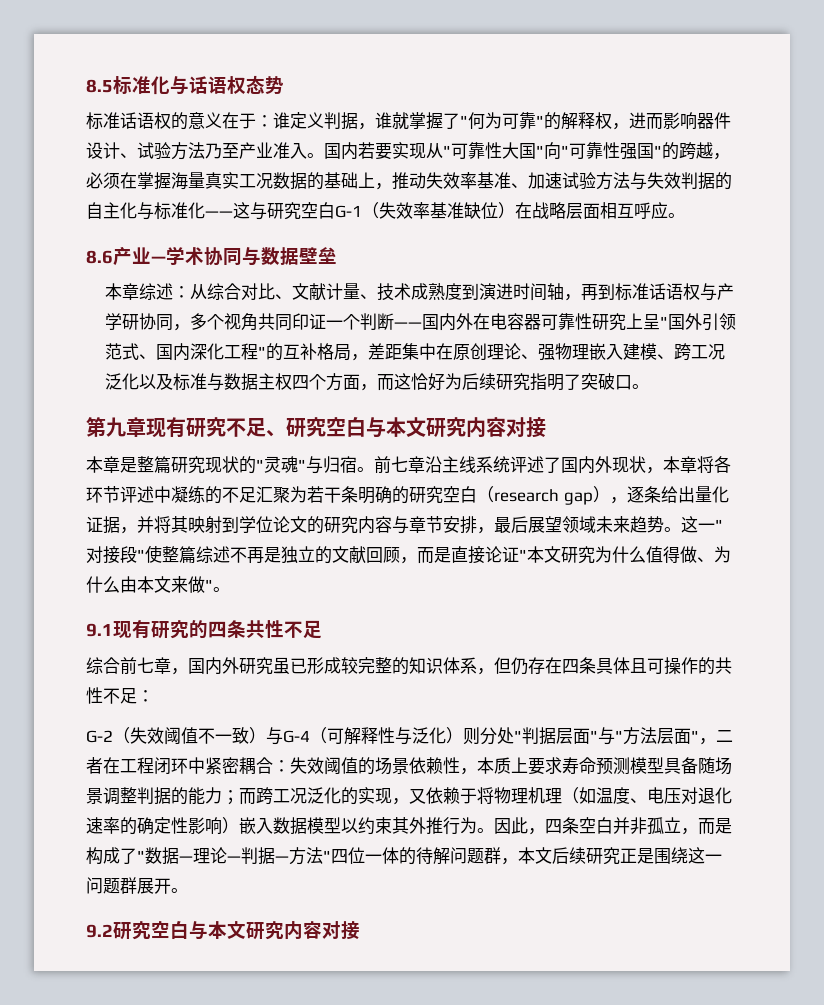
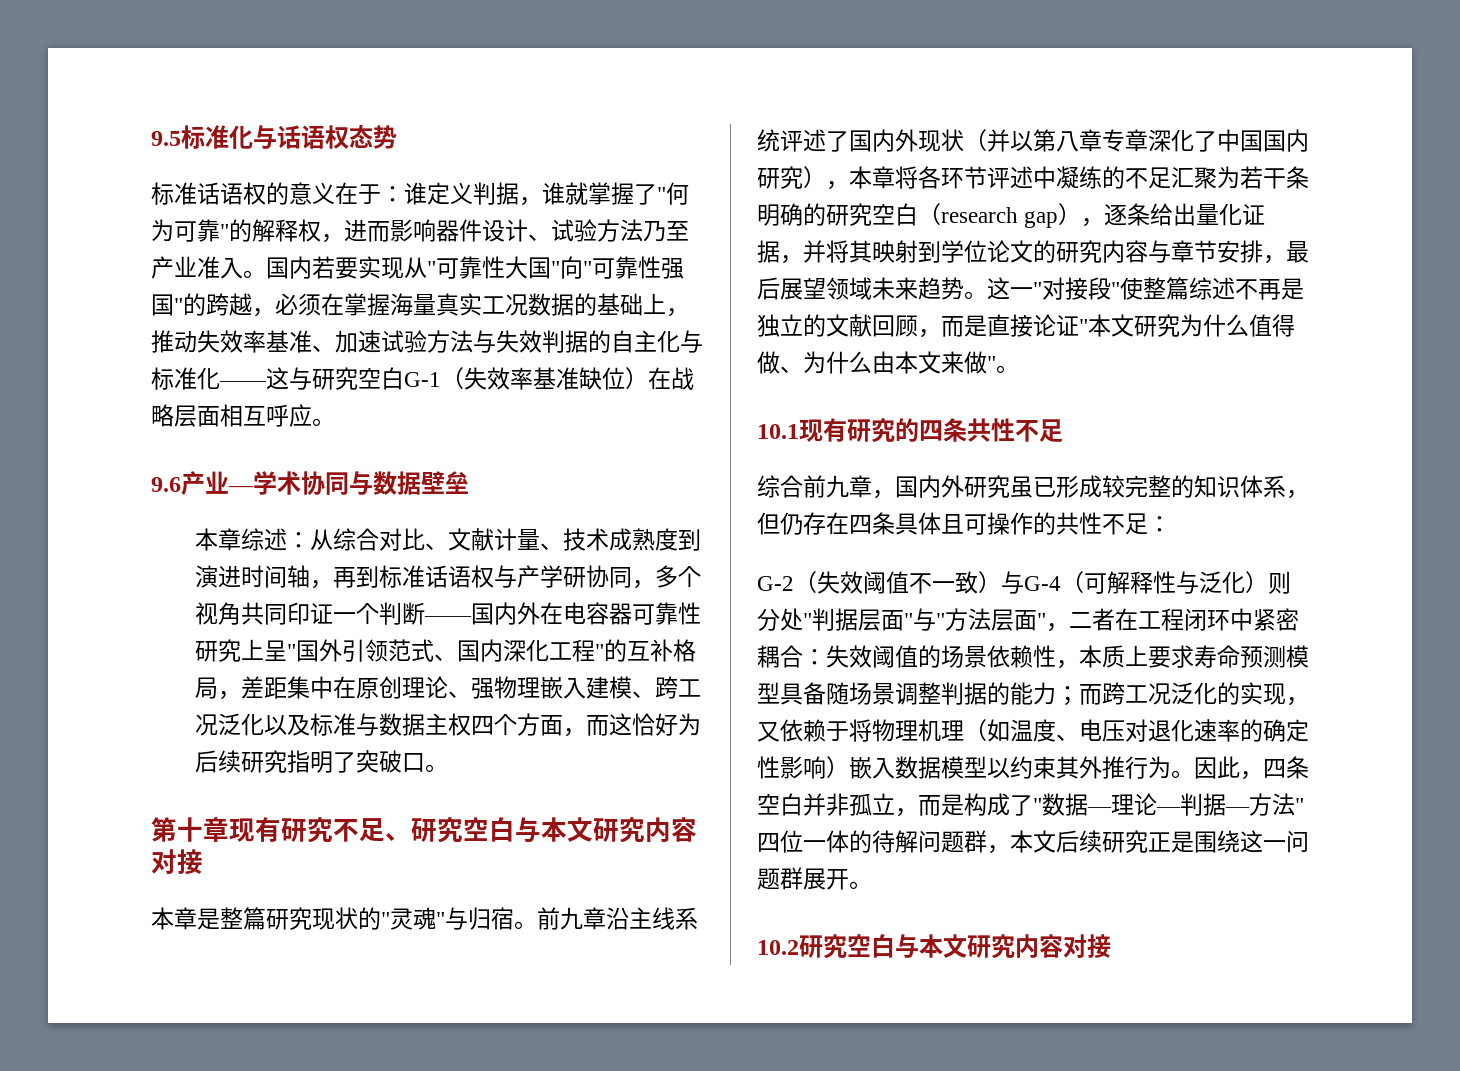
[86,79,113,93] 8.5 -> [151,131,181,146] 9.5
[86,250,113,264] 8.6 -> [151,477,181,492] 9.6
[106,417,126,437] 九 -> [177,817,203,842] 十
[391,456,408,472] 七 -> [560,907,583,930] 九
(646, 464) none -> [964,129,1309,152] [757,166,826,189] （并以第八章专章深化了中国国内研究）
[86,623,113,637] 9.1 -> [757,424,799,439] 10.1
[137,657,154,673] 七 -> [826,475,849,498] 九
[86,924,113,938] 9.2 -> [757,940,799,955] 10.2

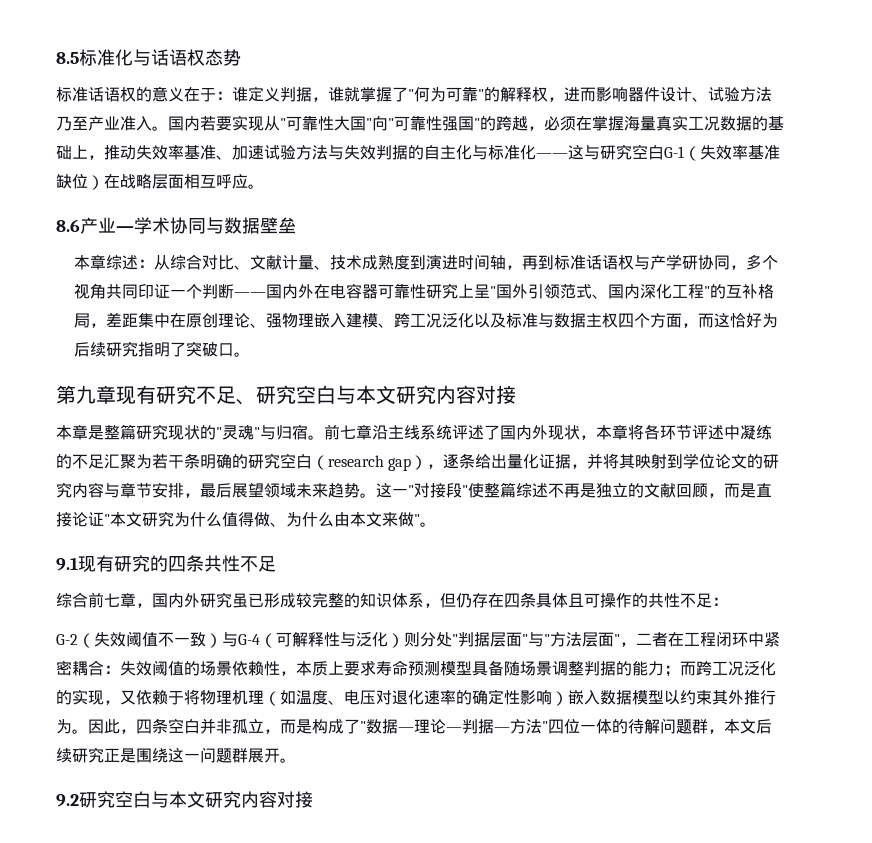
[151,131,181,146] 9.5 -> [56,52,79,64] 8.5
[151,477,181,492] 9.6 -> [56,219,80,232] 8.6
[177,817,203,842] 十 -> [76,385,96,404] 九
[560,907,583,930] 九 -> [340,425,356,439] 七
[964,129,1309,152] [757,166,826,189] （并以第八章专章深化了中国国内研究） -> (580, 432) none
[757,424,799,439] 10.1 -> [56,557,78,571] 9.1
[826,475,849,498] 九 -> [104,593,120,607] 七
[757,940,799,955] 10.2 -> [56,794,79,807] 9.2

